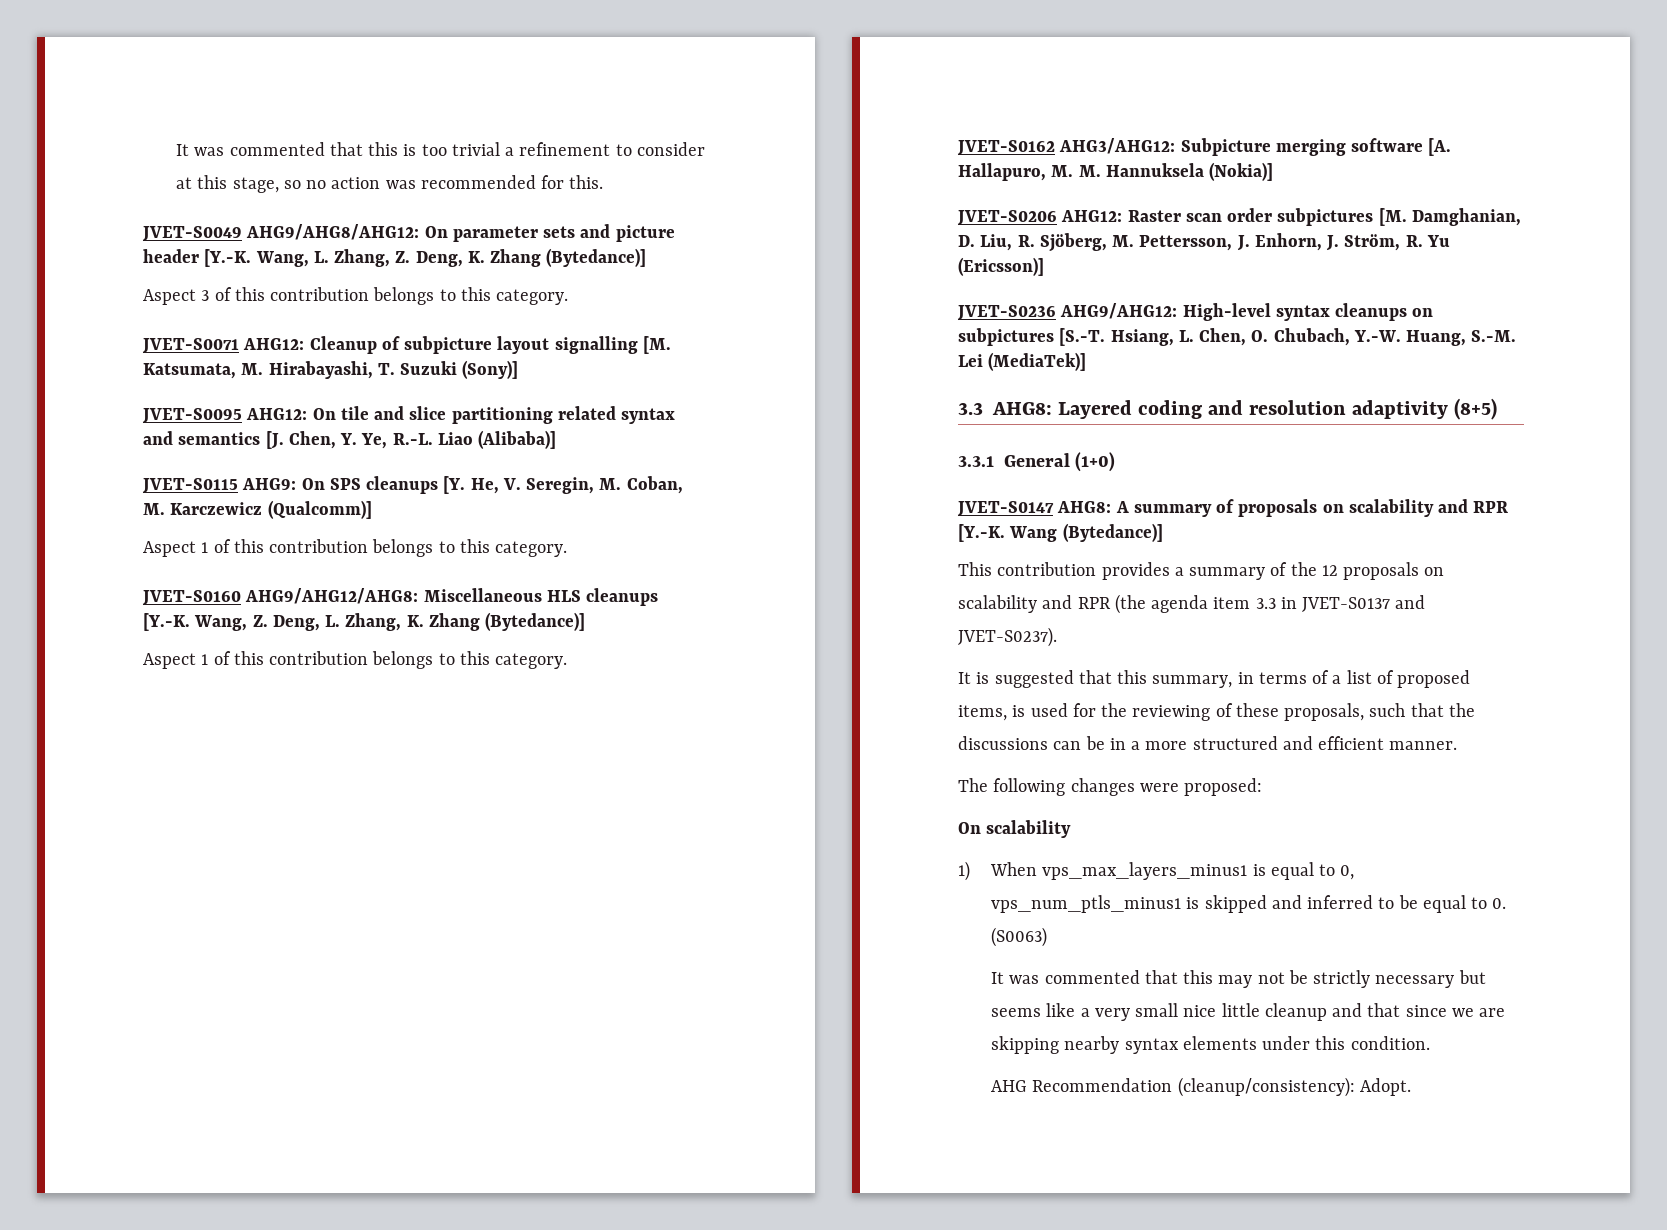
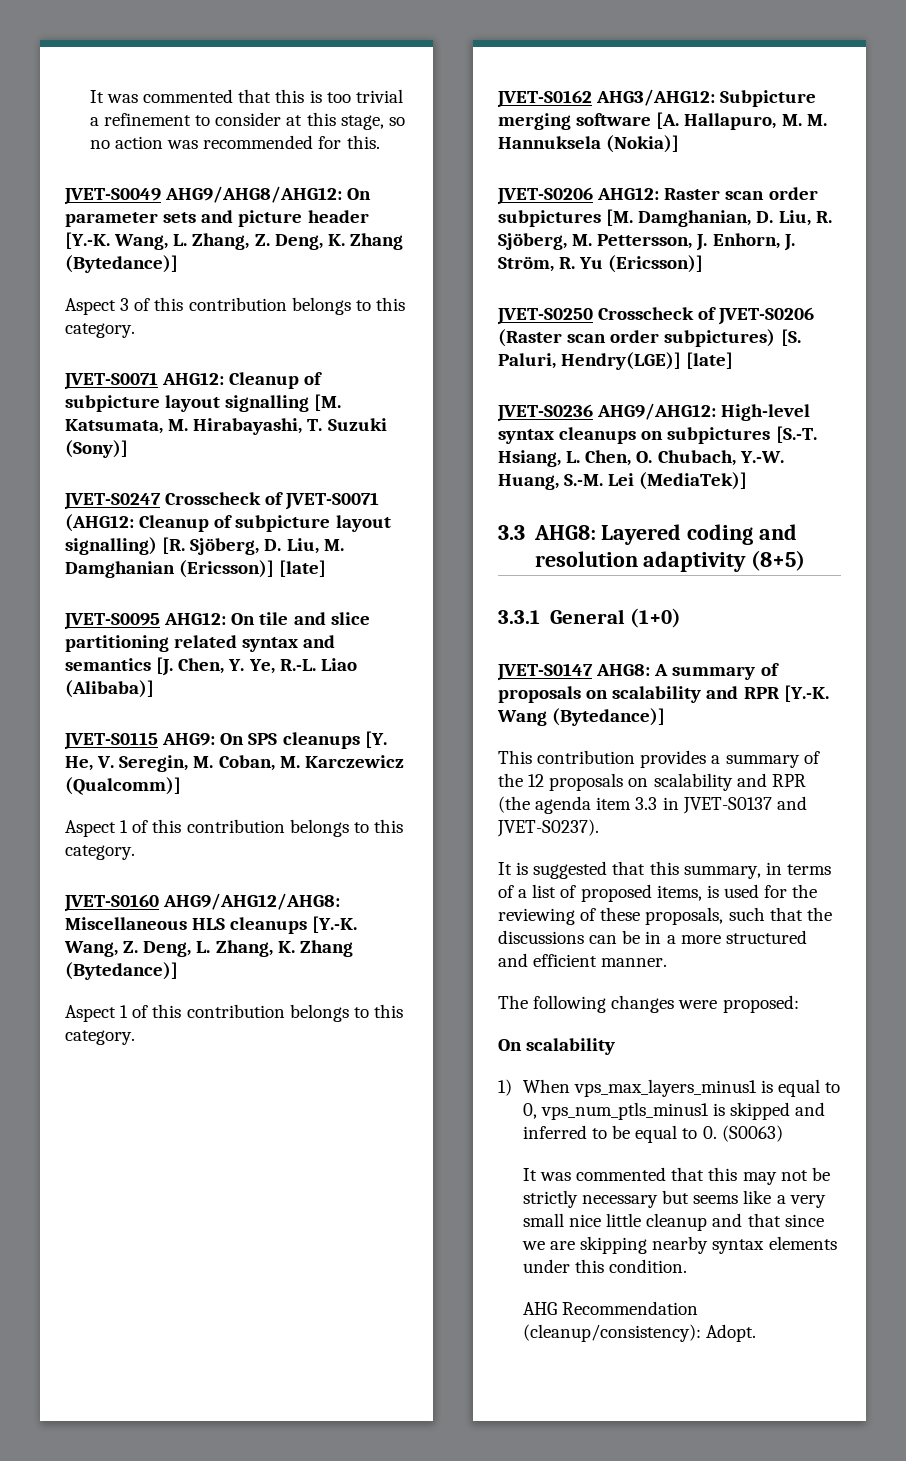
(519, 369) none -> [64,492,380,510] [65,514,391,532] [65,537,344,555] [65,560,327,578] // JVET-S0247 Crosscheck of JVET-S0071 (AHG12: Cleanup of subpicture layout signalling) [R. Sjöberg, D. Liu, M. Damghanian (Ericsson)] [late]
(1044, 266) none -> [497,307,815,325] [498,329,801,347] [498,352,734,370] // JVET-S0250 Crosscheck of JVET-S0206 (Raster scan order subpictures) [S. Paluri, Hendry(LGE)] [late]

